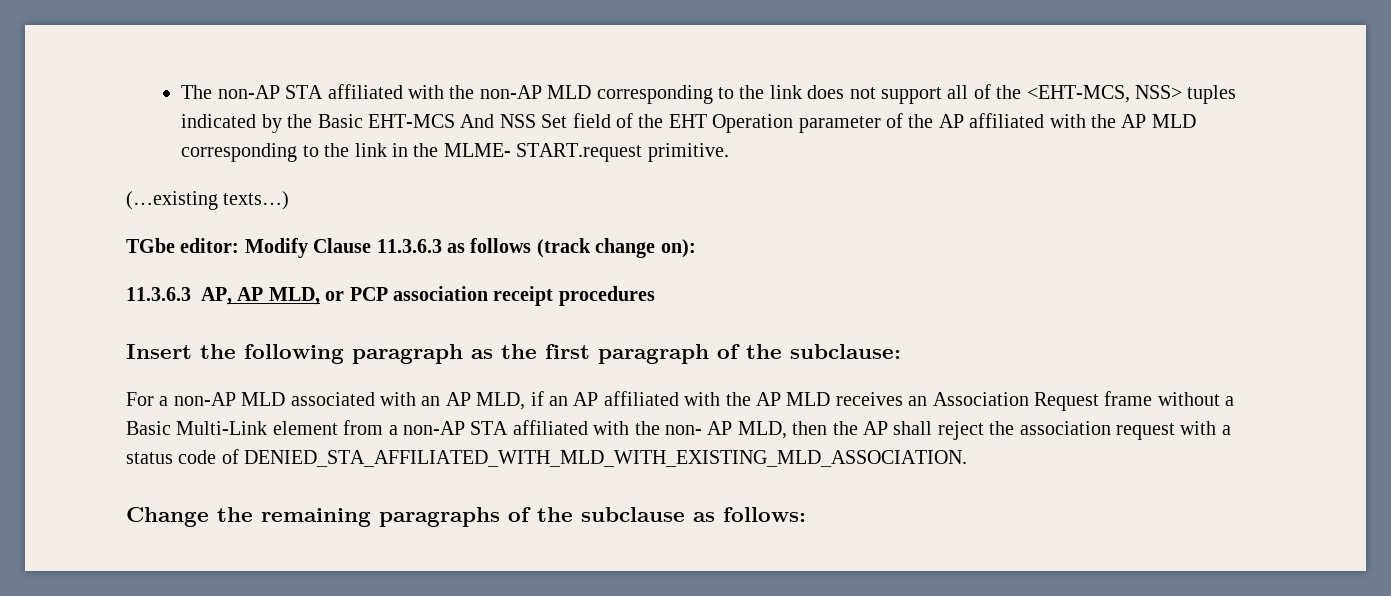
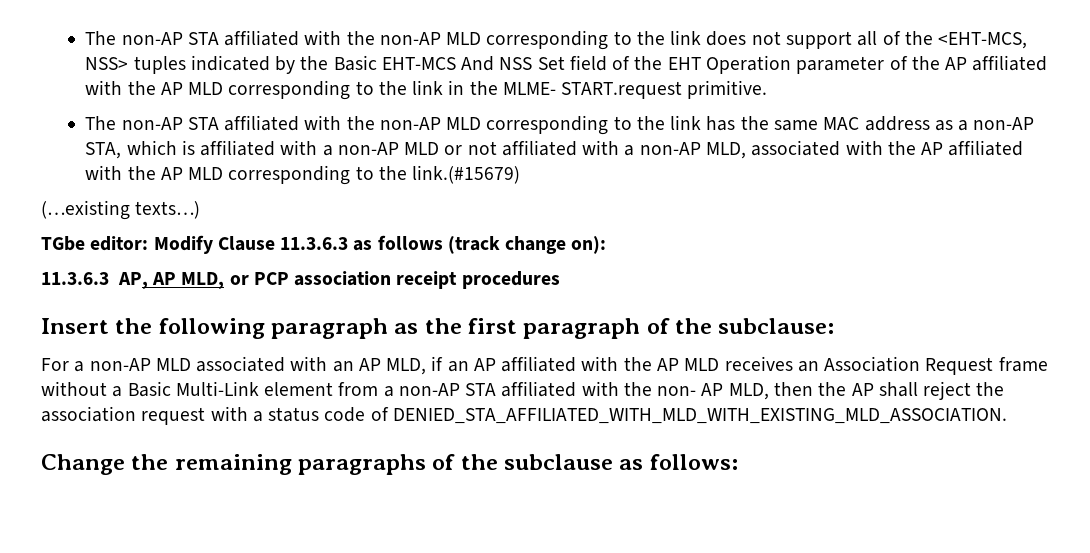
(729, 152) none -> [85,115,1035,135] [85,140,1024,159] [85,165,521,185] // The non-AP STA affiliated with the non-AP MLD corresponding to the link has the same MAC address as a non-AP STA, which is affiliated with a non-AP MLD or not affiliated with a non-AP MLD, associated with the AP affiliated with the AP MLD corresponding to the link.(#15679)

